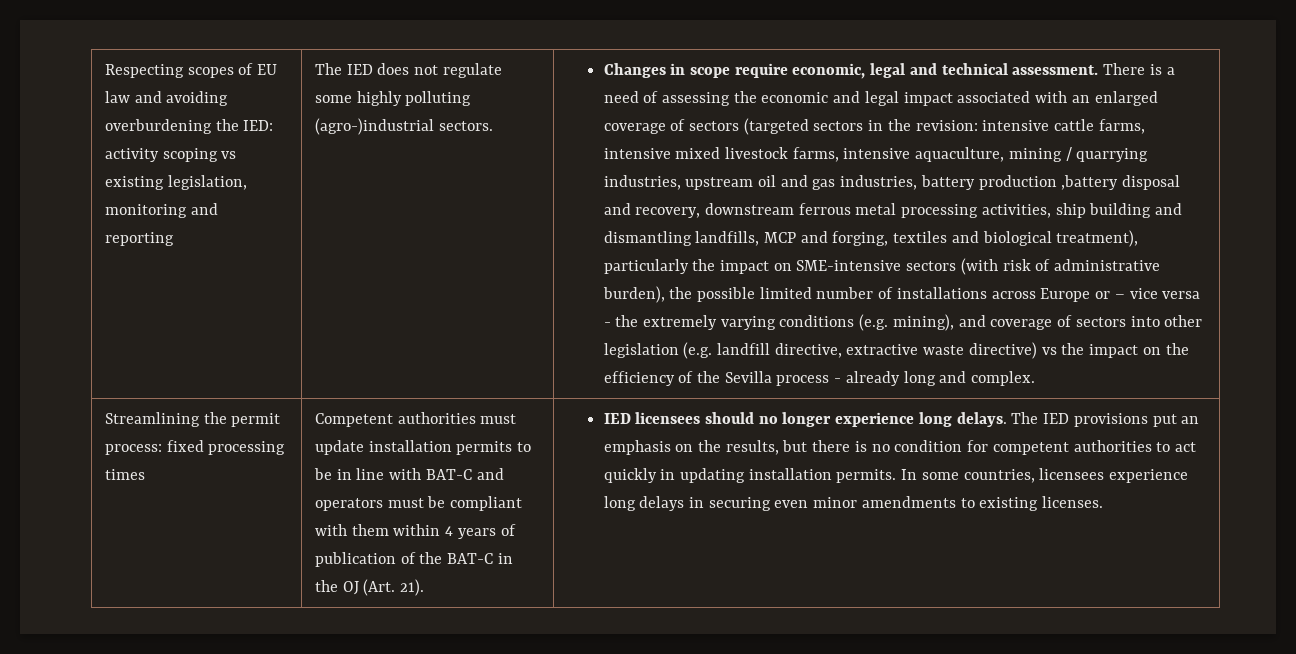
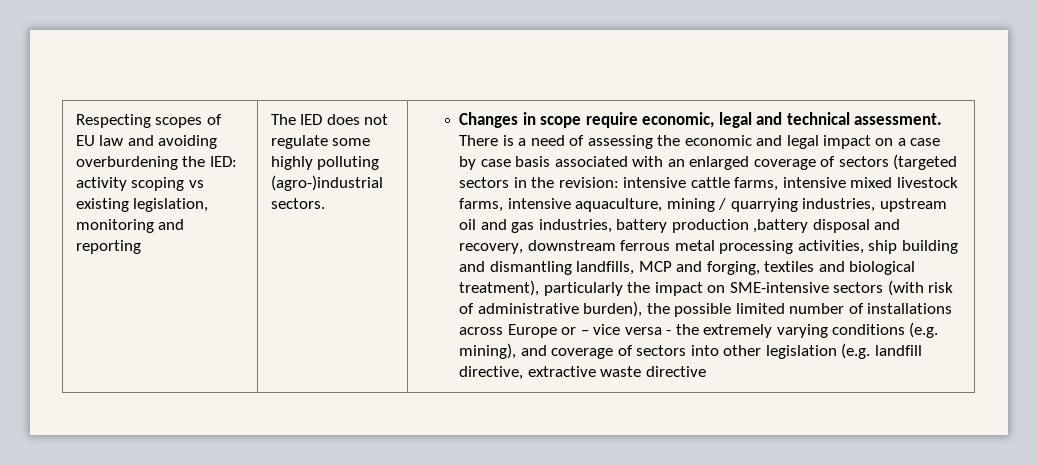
(953, 99) none -> [875,138,941,146] [459,156,551,170] on a case by case basis
[968,342,1189,359] [603,371,1036,386] [104,412,281,427] [104,440,286,455] [104,469,145,480] [314,412,517,427] [314,440,532,455] [313,468,504,480] [314,496,523,511] [314,524,516,539] [314,552,513,567] [314,579,425,596] [603,412,1200,427] [603,440,1197,455] [603,468,1189,483] [603,496,1104,511] directive) vs the impact on the efficiency of the Sevilla process - already long and complex. // Streamlining the permit process: fixed processing times | Competent authorities must update installation permits to be in line with BAT-C and operators must be compliant with them within 4 years of publication of the BAT-C in the OJ (Art. 21). | IED licensees should no longer experience long delays. The IED provisions put an emphasis on the results, but there is no condition for competent authorities to act quickly in updating installation permits. In some countries, licensees experience long delays in securing even minor amendments to existing licenses. -> [645,366,706,377] directive

